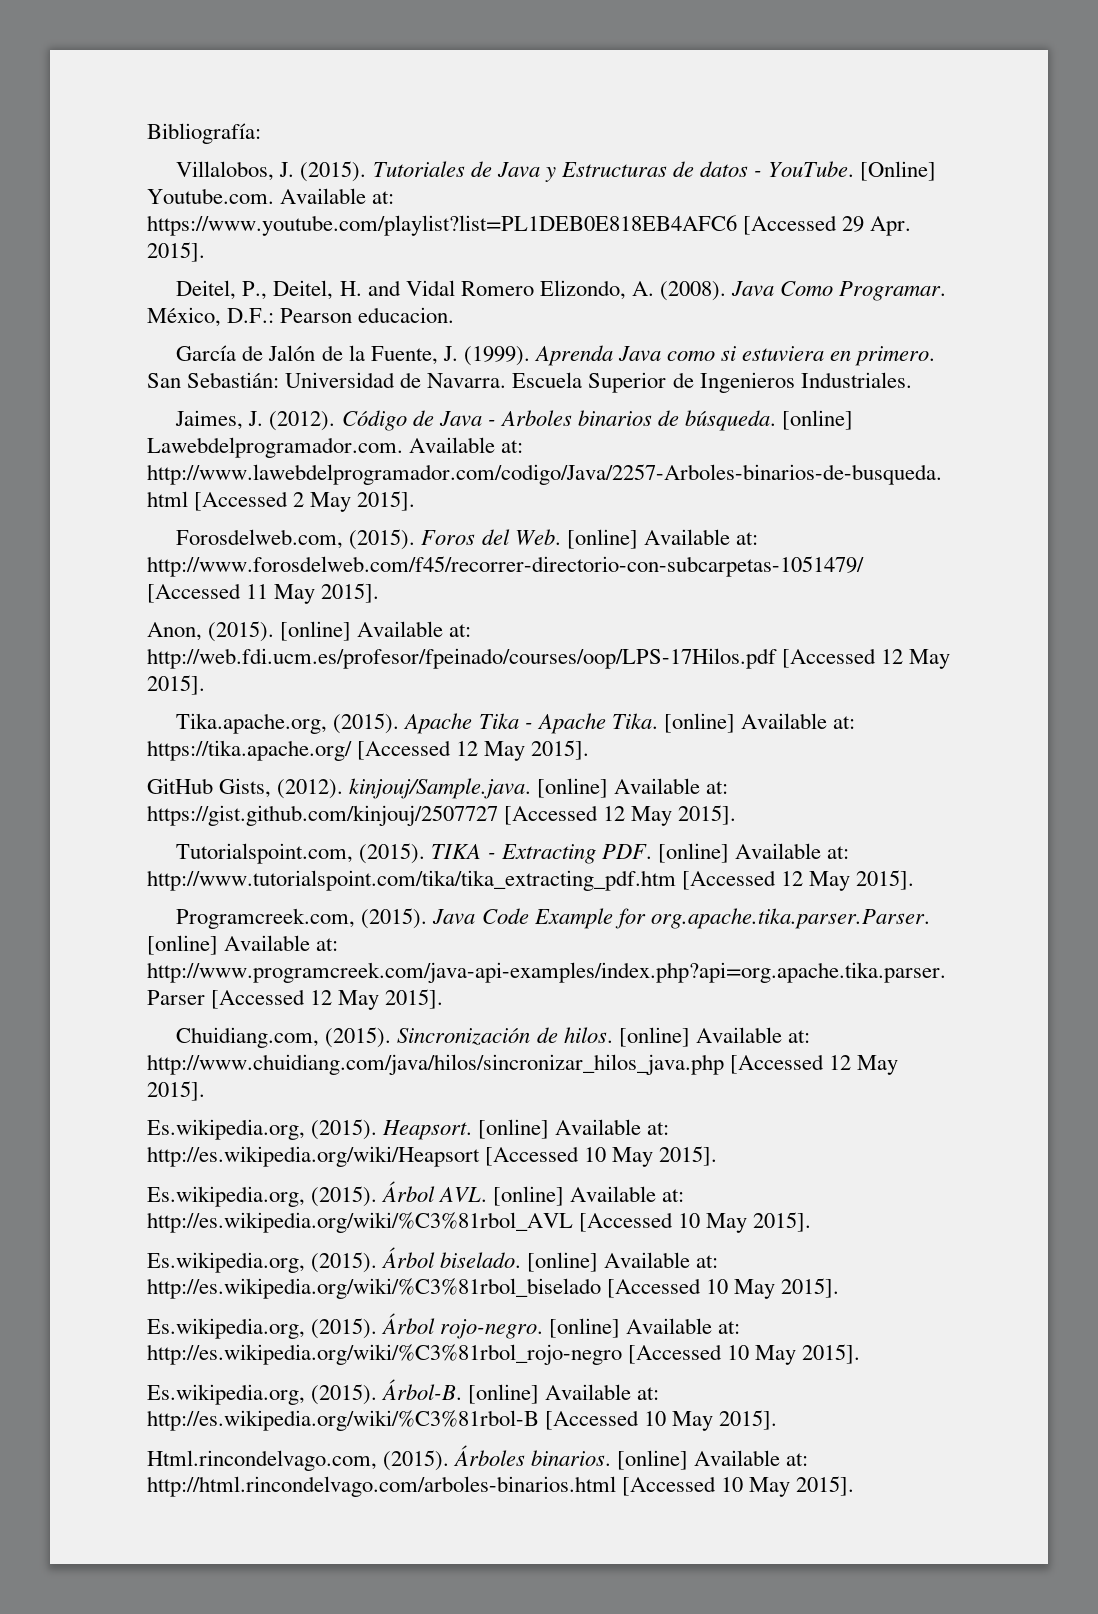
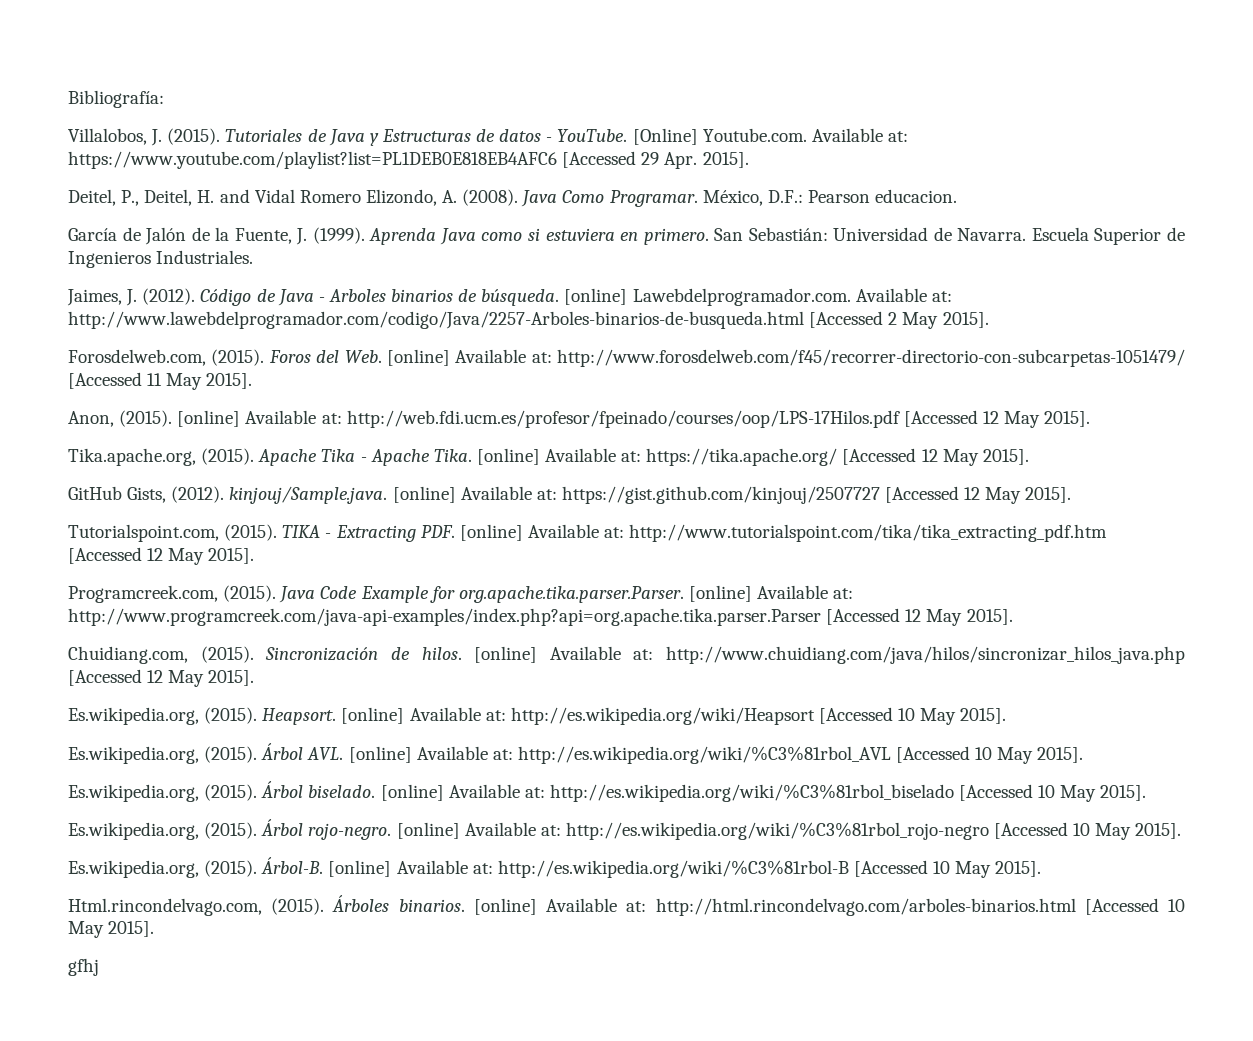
(855, 1486) none -> [68,958,99,976] // gfhj

